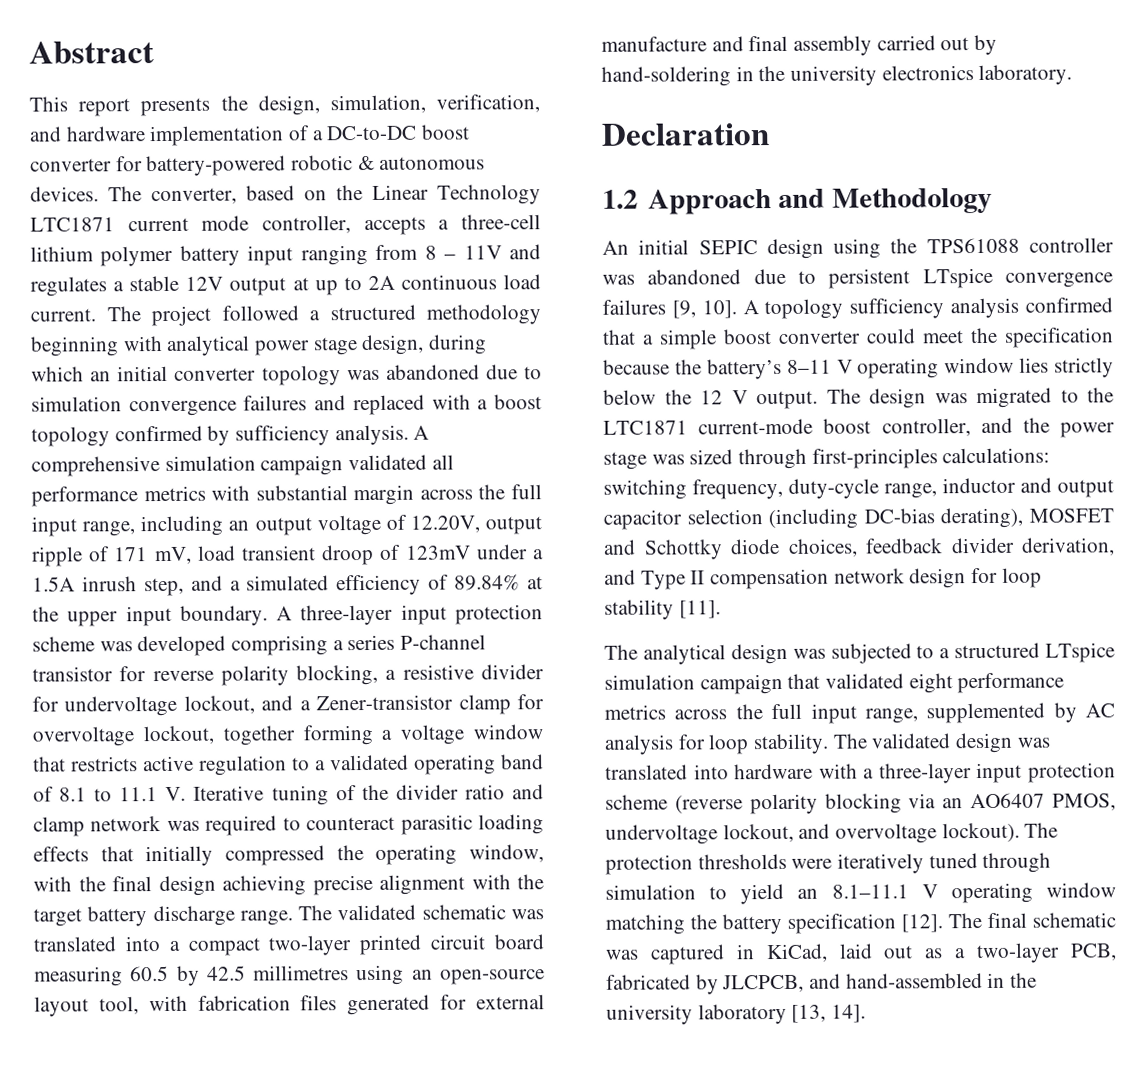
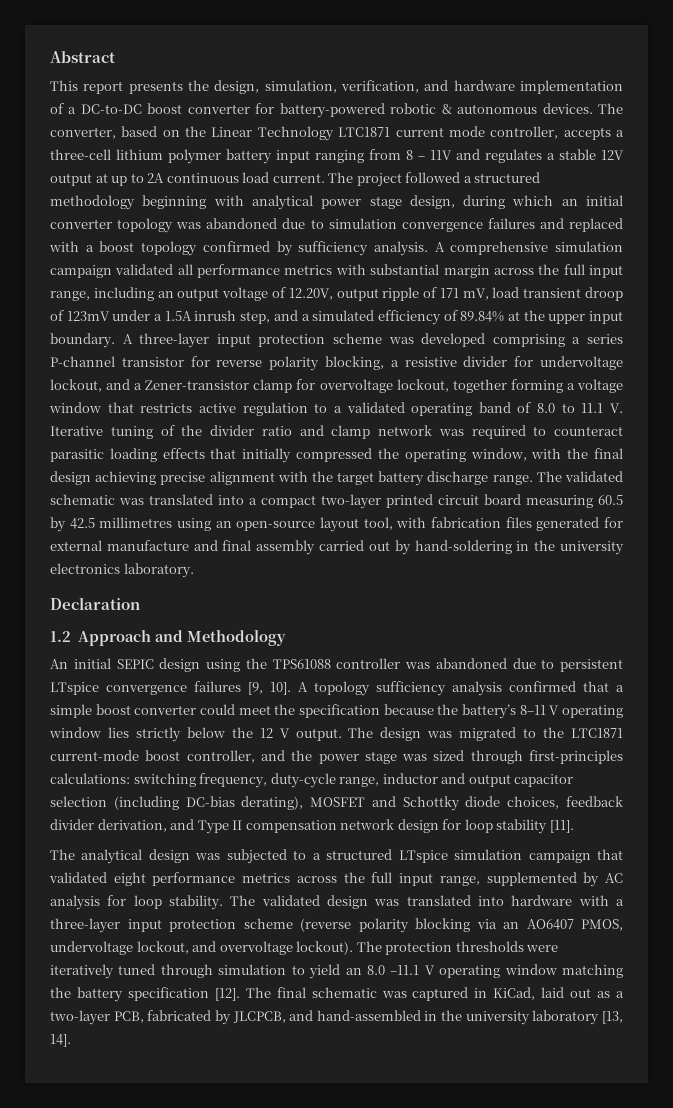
[59,787,88,802] 8.1 -> [537,403,556,413] 8.0
[831,884,909,899] 8.1–11.1 -> [366,965,420,975] 8.0 –11.1

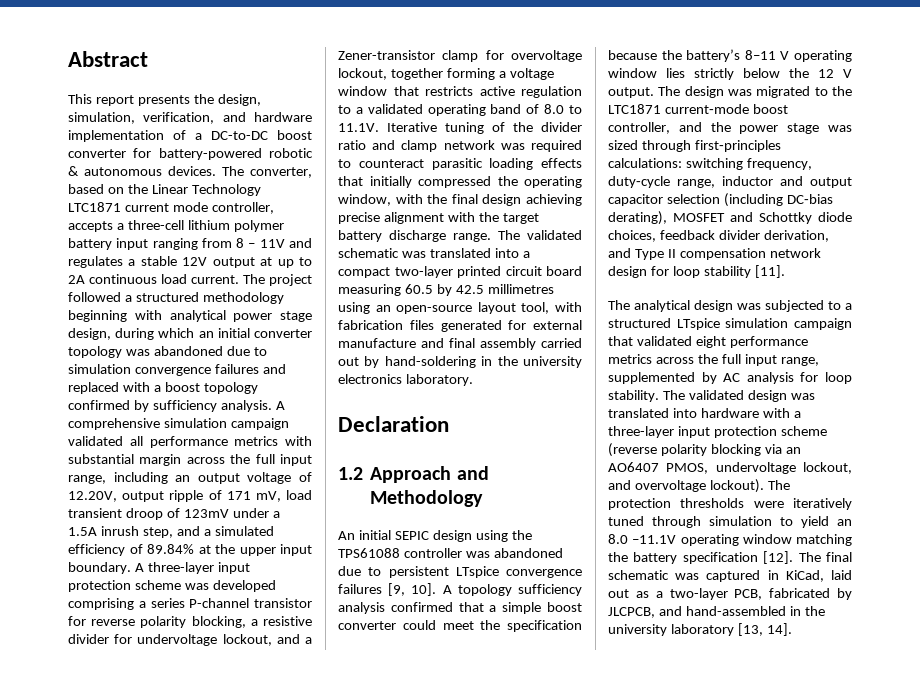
[581,403,624,413] 11.1 V. -> [338,123,379,132] 11.1V.
[390,965,435,975] –11.1 V -> [632,535,677,544] –11.1V

